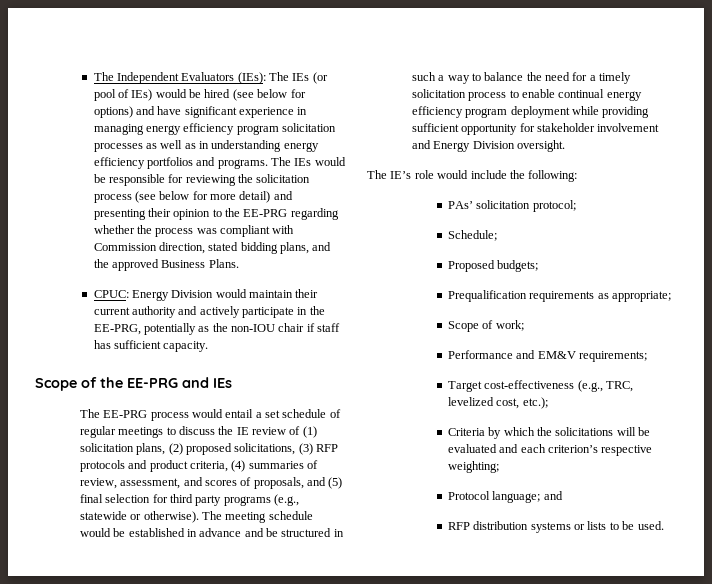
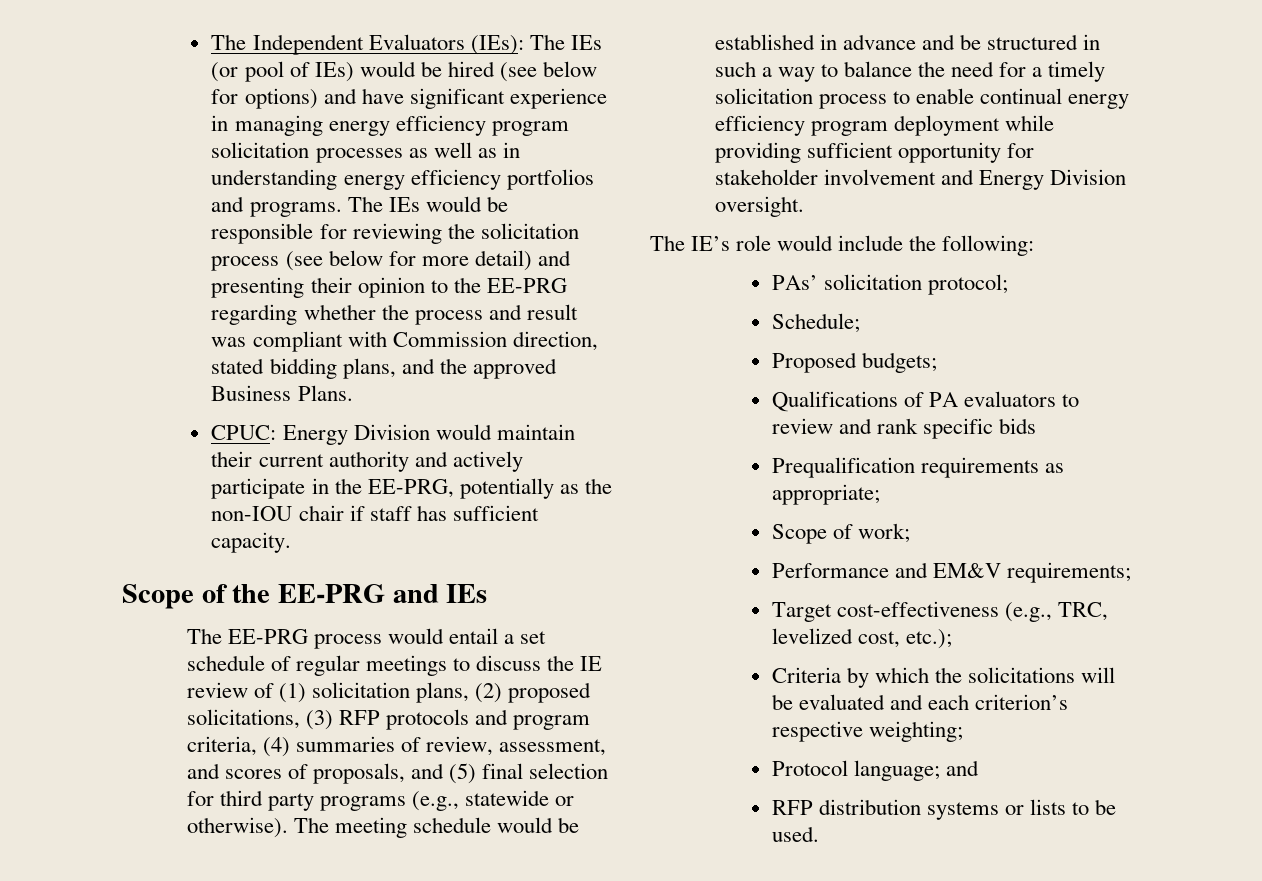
(194, 232) none -> [488,304,578,320] and result
[149,460,188,472] product -> [513,715,591,730] program
(539, 266) none -> [771,391,1080,412] [771,418,1037,439] // Qualifications of PA evaluators to review and rank specific bids

